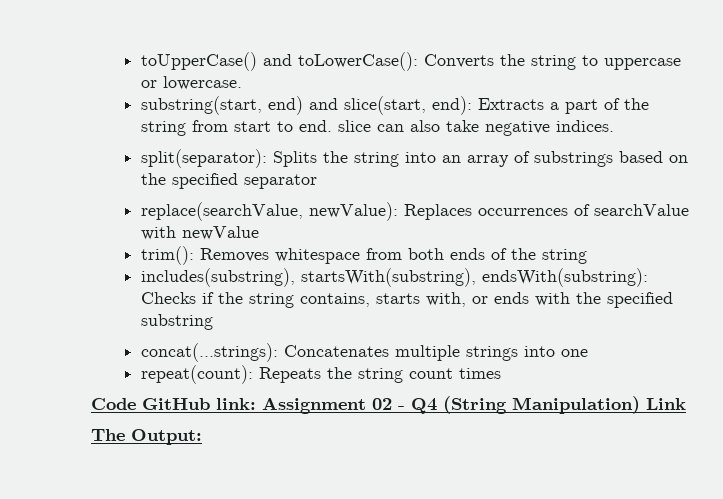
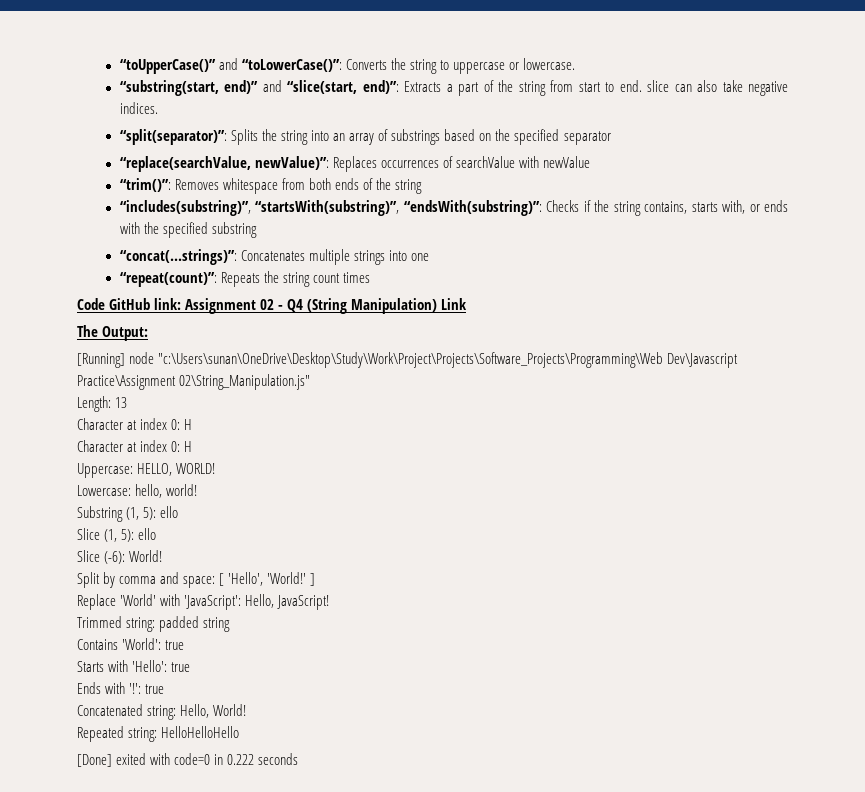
[140,52,418,71] toUpperCase() and toLowerCase(): -> [119,58,342,74] “toUpperCase()” and “toLowerCase()”:
[140,96,472,115] substring(start, end) and slice(start, end): -> [119,80,399,96] “substring(start, end)” and “slice(start, end)”:
[140,149,267,168] split(separator): -> [119,129,227,145] “split(separator)”:
[140,202,398,221] replace(searchValue, newValue): -> [119,156,329,172] “replace(searchValue, newValue)”:
[140,246,194,265] trim(): -> [119,178,171,192] “trim()”:
[140,268,648,287] includes(substring), startsWith(substring), endsWith(substring): -> [119,200,542,216] “includes(substring)”, “startsWith(substring)”, “endsWith(substring)”:
[140,343,278,362] concat(...strings): -> [119,249,237,265] “concat(...strings)”:
[140,365,253,384] repeat(count): -> [119,272,217,287] “repeat(count)”:
(202, 437) none -> [77,352,739,368] [77,374,311,390] [77,396,128,412] [77,418,193,430] [77,440,193,452] [77,463,216,478] [77,484,198,498] [77,506,179,522] [77,528,157,542] [77,550,163,564] [77,572,316,588] [77,594,330,610] [77,616,231,632] [77,638,185,650] [77,660,191,672] [77,682,165,694] [77,704,247,720] [77,726,240,742] [77,753,299,767] // [Running] node "c:\Users\sunan\OneDrive\Desktop\Study\Work\Project\Projects\Software_Projects\Programming\Web Dev\Javascript Practice\Assignment 02\String_Manipulation.js" // Length: 13 // Character at index 0: H // Character at index 0: H // Uppercase: HELLO, WORLD! // Lowercase: hello, world! // Substring (1, 5): ello // Slice (1, 5): ello // Slice (-6): World! // Split by comma and space: [ 'Hello', 'World!' ] // Replace 'World' with 'JavaScript': Hello, JavaScript! // Trimmed string: padded string // Contains 'World': true // Starts with 'Hello': true // Ends with '!': true // Concatenated string: Hello, World! // Repeated string: HelloHelloHello // [Done] exited with code=0 in 0.222 seconds

